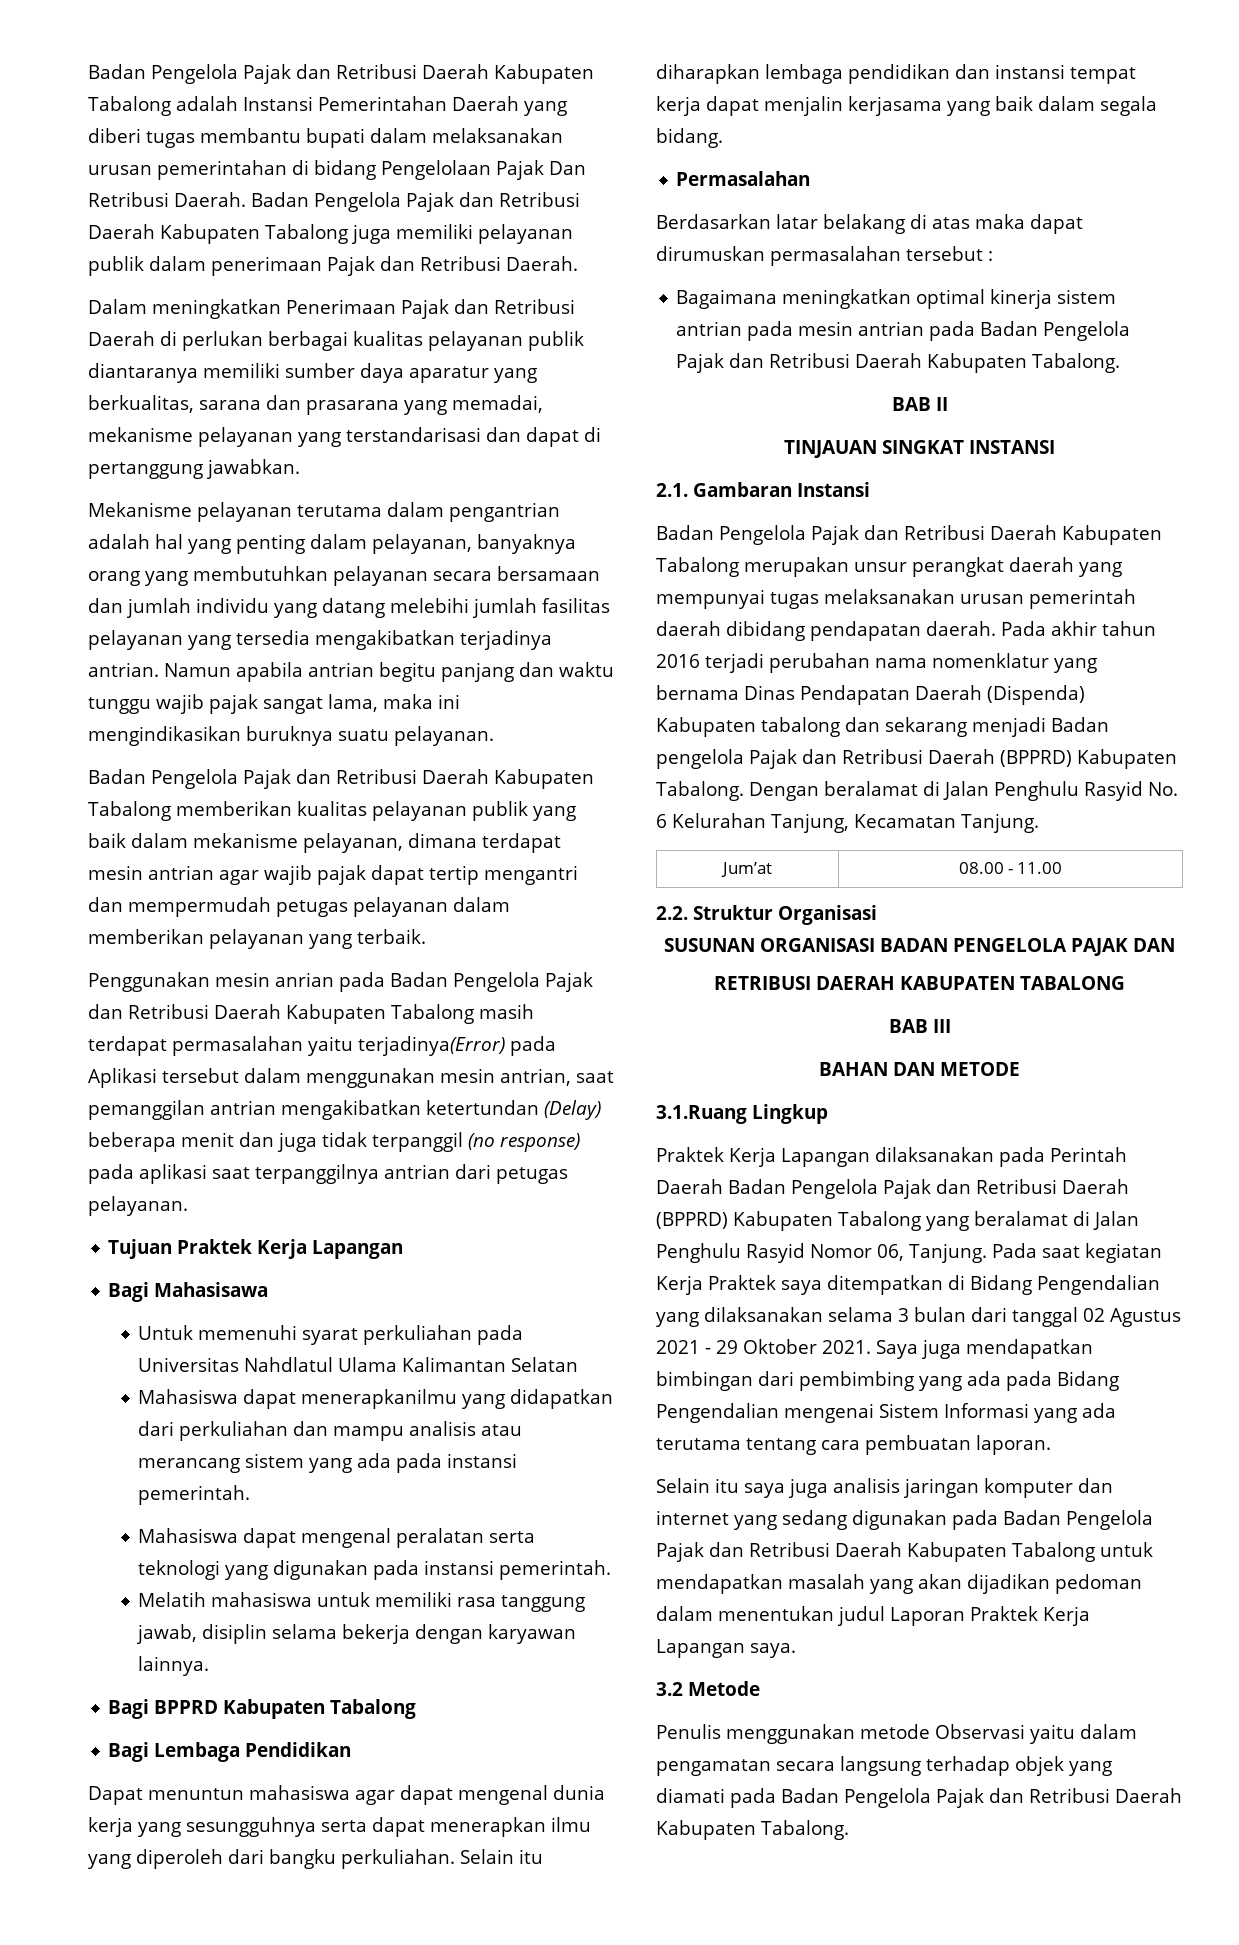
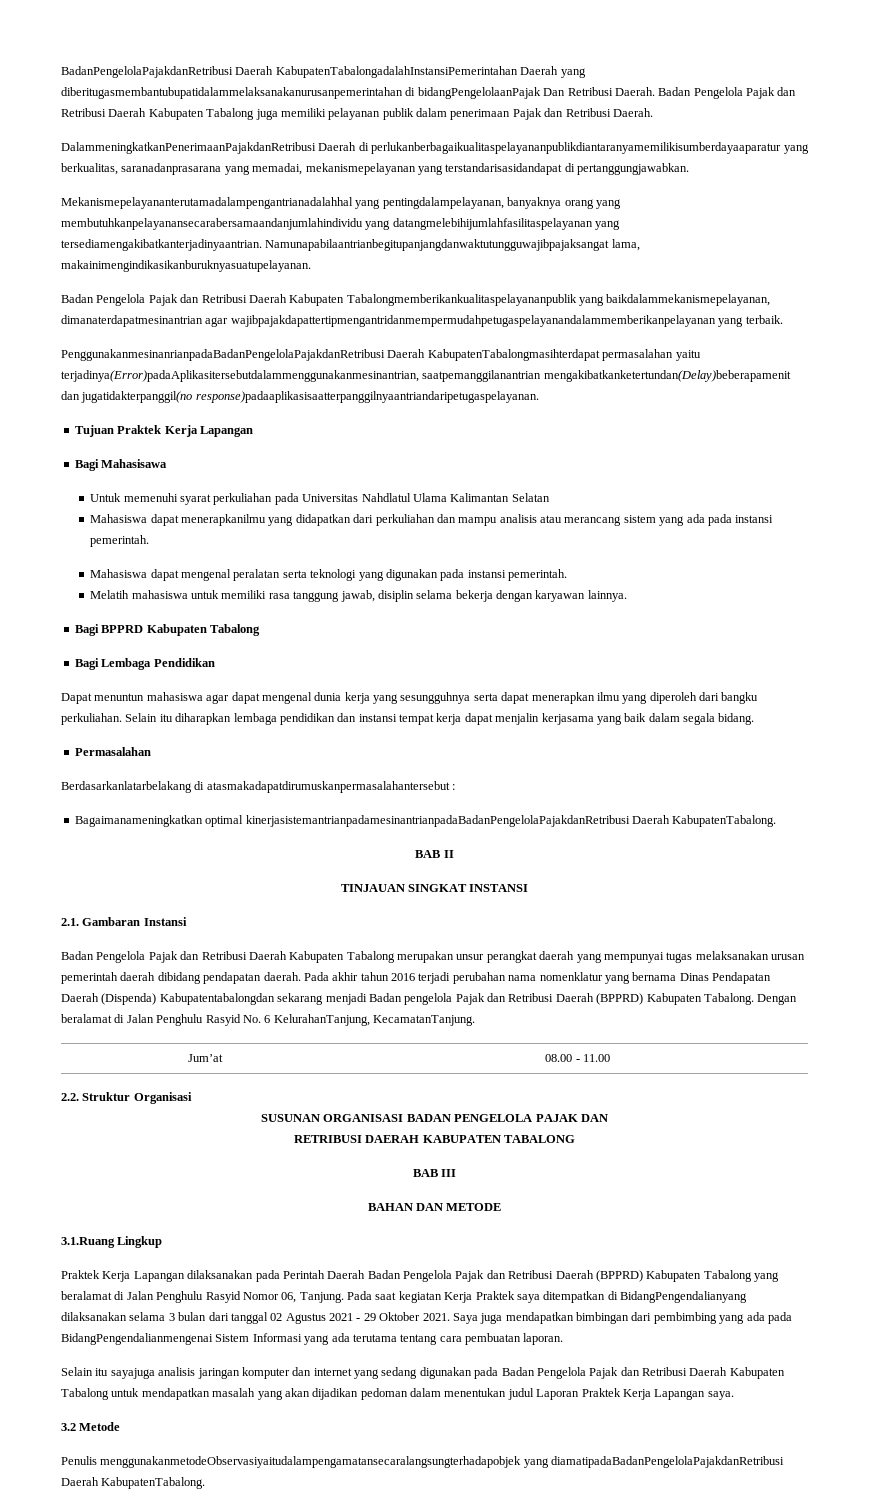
[88,64,594,84] [88,96,567,116] [88,128,563,148] [88,160,544,180] Badan Pengelola Pajak dan Retribusi Daerah Kabupaten Tabalong adalah Instansi Pemerintahan Daerah yang diberi tugas membantu bupati dalam melaksanakan urusan pemerintahan di bidang Pengelolaan Pajak -> [61,66,586,78] [61,87,541,99] BadanPengelolaPajakdanRetribusi Daerah KabupatenTabalongadalahInstansiPemerintahan Daerah yang diberitugasmembantubupatidalammelaksanakanurusanpemerintahan di bidangPengelolaanPajak
[88,299,575,319] [88,331,584,351] [88,363,537,383] [88,395,543,415] [88,427,601,447] [88,459,300,479] [88,502,560,522] [88,534,576,554] [88,566,600,586] [88,598,610,618] [88,630,552,650] [88,662,614,682] [88,694,460,714] [88,726,494,746] [88,769,594,789] [88,801,576,821] [88,833,561,853] [88,865,578,885] [88,897,510,917] [88,929,426,949] [88,972,593,992] [88,1004,534,1024] [88,1036,556,1056] [88,1068,614,1088] [88,1100,601,1120] [88,1132,580,1152] [88,1164,568,1184] [88,1196,188,1216] Dalam meningkatkan Penerimaan Pajak dan Retribusi Daerah di perlukan berbagai kualitas pelayanan publik diantaranya memiliki sumber daya aparatur yang berkualitas, sarana dan prasarana yang memadai, mekanisme pelayanan yang terstandarisasi dan dapat di pertanggung jawabkan. // Mekanisme pelayanan terutama dalam pengantrian adalah hal yang penting dalam pelayanan, banyaknya orang yang membutuhkan pelayanan secara bersamaan dan jumlah individu yang datang melebihi jumlah fasilitas pelayanan yang tersedia mengakibatkan terjadinya antrian. Namun apabila antrian begitu panjang dan waktu tunggu wajib pajak sangat lama, maka ini mengindikasikan buruknya suatu pelayanan. // Badan Pengelola Pajak dan Retribusi Daerah Kabupaten Tabalong memberikan kualitas pelayanan publik yang baik dalam mekanisme pelayanan, dimana terdapat mesin antrian agar wajib pajak dapat tertip mengantri dan mempermudah petugas pelayanan dalam memberikan pelayanan yang terbaik. // Penggunakan mesin anrian pada Badan Pengelola Pajak dan Retribusi Daerah Kabupaten Tabalong masih terdapat permasalahan yaitu terjadinya(Error) pada Aplikasi tersebut dalam menggunakan mesin antrian, saat pemanggilan antrian mengakibatkan ketertundan (Delay) beberapa menit dan juga tidak terpanggil (no response) pada aplikasi saat terpanggilnya antrian dari petugas pelayanan. -> [61,142,809,154] [61,163,689,175] [61,197,621,209] [61,218,621,230] [61,239,640,251] [61,260,311,272] [61,294,771,306] [61,315,783,327] [61,349,701,361] [61,370,791,382] [61,391,539,403] DalammeningkatkanPenerimaanPajakdanRetribusi Daerah di perlukanberbagaikualitaspelayananpublikdiantaranyamemilikisumberdayaaparatur yang berkualitas, saranadanprasarana yang memadai, mekanismepelayanan yang terstandarisasidandapat di pertanggungjawabkan. // Mekanismepelayananterutamadalampengantrianadalahhal yang pentingdalampelayanan, banyaknya orang yang membutuhkanpelayanansecarabersamaandanjumlahindividu yang datangmelebihijumlahfasilitaspelayanan yang tersediamengakibatkanterjadinyaantrian. Namunapabilaantrianbegitupanjangdanwaktutungguwajibpajaksangat lama, makainimengindikasikanburuknyasuatupelayanan. // Badan Pengelola Pajak dan Retribusi Daerah Kabupaten Tabalongmemberikankualitaspelayananpublik yang baikdalammekanismepelayanan, dimanaterdapatmesinantrian agar wajibpajakdapattertipmengantridanmempermudahpetugaspelayanandalammemberikanpelayanan yang terbaik. // PenggunakanmesinanrianpadaBadanPengelolaPajakdanRetribusi Daerah KabupatenTabalongmasihterdapat permasalahan yaitu terjadinya(Error)padaAplikasitersebutdalammenggunakanmesinantrian, saatpemanggilanantrian mengakibatkanketertundan(Delay)beberapamenit dan jugatidakterpanggil(no response)padaaplikasisaatterpanggilnyaantriandaripetugaspelayanan.
[656,214,1083,234] [656,246,993,266] [676,289,1117,309] [676,321,1131,341] [676,353,1121,373] Berdasarkan latar belakang di atas maka dapat dirumuskan permasalahan tersebut : // Bagaimana meningkatkan optimal kinerja sistem antrian pada mesin antrian pada Badan Pengelola Pajak dan Retribusi Daerah Kabupaten Tabalong. -> [61,781,456,793] [74,815,777,827] Berdasarkanlatarbelakang di atasmakadapatdirumuskanpermasalahantersebut : // Bagaimanameningkatkan optimal kinerjasistemantrianpadamesinantrianpadaBadanPengelolaPajakdanRetribusi Daerah KabupatenTabalong.
[656,717,880,737] Kabupaten tabalong dan -> [159,993,275,1005] Kabupatentabalongdan
[672,813,1039,833] Kelurahan Tanjung, Kecamatan Tanjung. -> [273,1014,475,1026] KelurahanTanjung, KecamatanTanjung.
[970,1275,1160,1295] [656,1312,699,1327] Bidang Pengendalian yang -> [620,1291,747,1303] BidangPengendalianyang
[1057,1371,1119,1391] [656,1403,874,1423] Bidang Pengendalian mengenai -> [61,1333,213,1345] BidangPengendalianmengenai
[744,1478,828,1498] saya juga -> [110,1368,155,1379] sayajuga
[726,1724,1137,1744] [656,1756,1112,1776] [656,1788,1182,1808] [656,1820,849,1840] menggunakan metode Observasi yaitu dalam pengamatan secara langsung terhadap objek yang diamati pada Badan Pengelola Pajak dan Retribusi Daerah Kabupaten Tabalong. -> [100,1456,785,1468] [61,1477,206,1489] menggunakanmetodeObservasiyaitudalampengamatansecaralangsungterhadapobjek yang diamatipadaBadanPengelolaPajakdanRetribusi Daerah KabupatenTabalong.

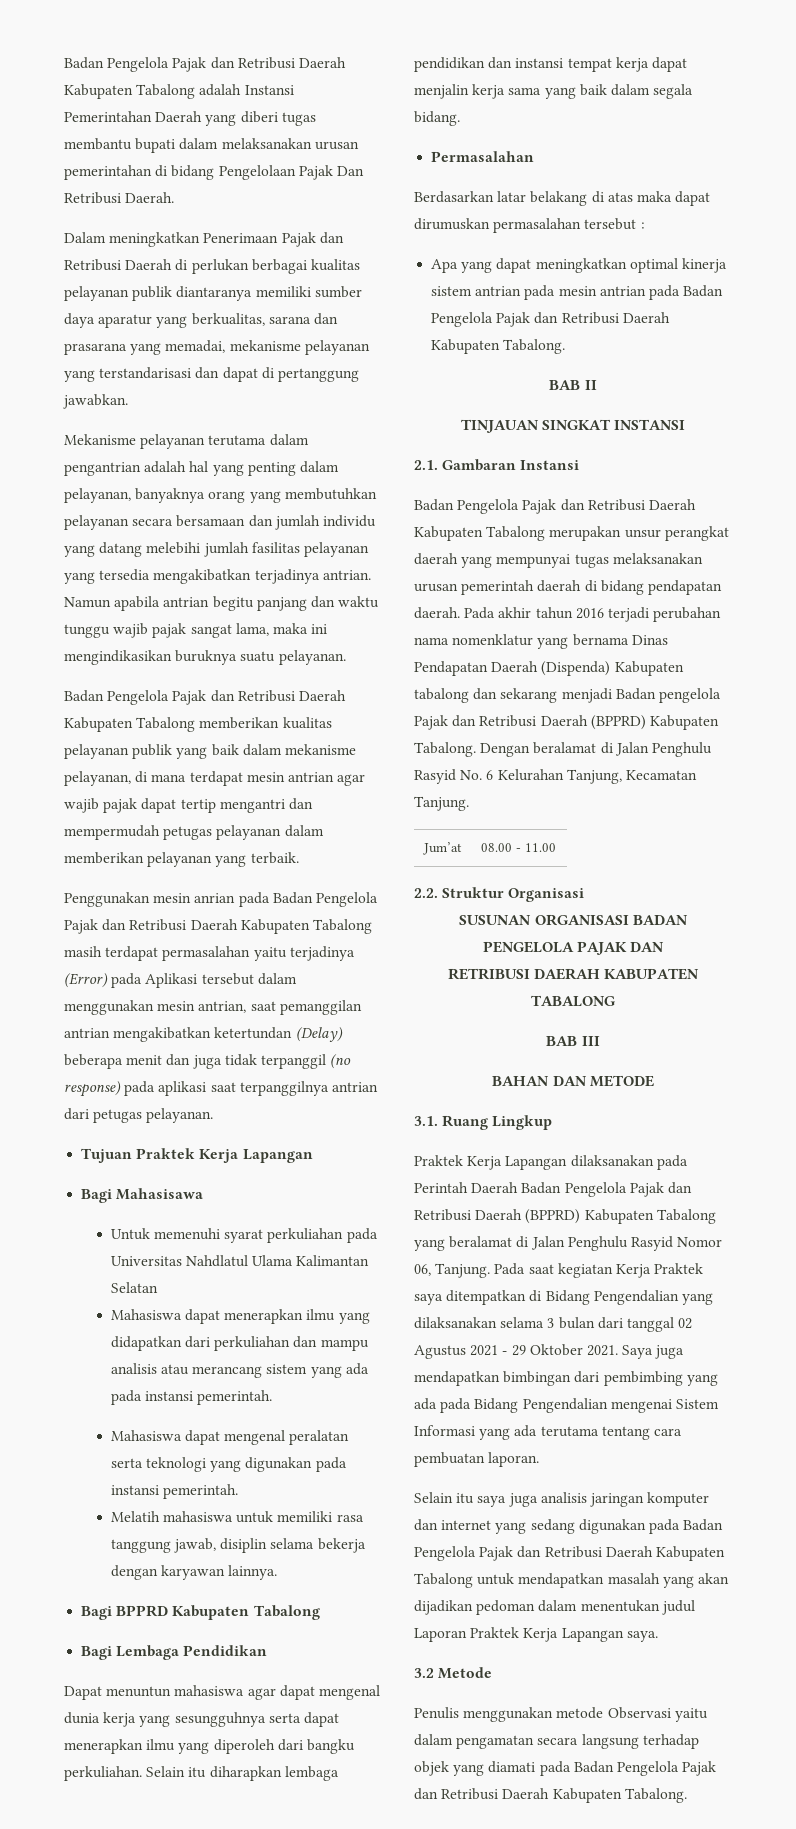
[61,66,586,78] [61,87,797,99] [61,108,653,120] [61,142,809,154] [61,163,689,175] [61,197,621,209] [61,218,621,230] [61,239,640,251] [61,260,311,272] [61,294,771,306] [61,315,783,327] [61,349,701,361] [61,370,791,382] [61,391,539,403] BadanPengelolaPajakdanRetribusi Daerah KabupatenTabalongadalahInstansiPemerintahan Daerah yang diberitugasmembantubupatidalammelaksanakanurusanpemerintahan di bidangPengelolaanPajak Dan Retribusi Daerah. Badan Pengelola Pajak dan Retribusi Daerah Kabupaten Tabalong juga memiliki pelayanan publik dalam penerimaan Pajak dan Retribusi Daerah. // DalammeningkatkanPenerimaanPajakdanRetribusi Daerah di perlukanberbagaikualitaspelayananpublikdiantaranyamemilikisumberdayaaparatur yang berkualitas, saranadanprasarana yang memadai, mekanismepelayanan yang terstandarisasidandapat di pertanggungjawabkan. // Mekanismepelayananterutamadalampengantrianadalahhal yang pentingdalampelayanan, banyaknya orang yang membutuhkanpelayanansecarabersamaandanjumlahindividu yang datangmelebihijumlahfasilitaspelayanan yang tersediamengakibatkanterjadinyaantrian. Namunapabilaantrianbegitupanjangdanwaktutungguwajibpajaksangat lama, makainimengindikasikanburuknyasuatupelayanan. // Badan Pengelola Pajak dan Retribusi Daerah Kabupaten Tabalongmemberikankualitaspelayananpublik yang baikdalammekanismepelayanan, dimanaterdapatmesinantrian agar wajibpajakdapattertipmengantridanmempermudahpetugaspelayanandalammemberikanpelayanan yang terbaik. // PenggunakanmesinanrianpadaBadanPengelolaPajakdanRetribusi Daerah KabupatenTabalongmasihterdapat permasalahan yaitu terjadinya(Error)padaAplikasitersebutdalammenggunakanmesinantrian, saatpemanggilanantrian mengakibatkanketertundan(Delay)beberapamenit dan jugatidakterpanggil(no response)padaaplikasisaatterpanggilnyaantriandaripetugaspelayanan. -> [64,57,346,72] [64,84,294,99] [64,111,316,126] [64,138,359,153] [64,165,364,180] [64,192,175,204] [64,232,344,247] [64,259,360,274] [64,286,362,301] [64,313,338,328] [64,340,370,355] [64,367,359,382] [63,394,128,409] [64,434,309,449] [64,461,339,476] [64,488,377,503] [64,515,376,530] [64,542,369,557] [64,569,371,584] [64,596,380,611] [64,623,328,638] [64,650,346,665] [64,690,346,705] [64,717,332,732] [64,744,356,759] [64,771,366,786] [64,798,313,813] [64,825,324,840] [64,852,299,867] [64,892,378,907] [64,919,372,934] [64,946,355,961] [64,973,297,988] [64,1000,362,1015] [64,1027,343,1042] [64,1054,352,1069] [64,1081,378,1097] [64,1108,214,1123] Badan Pengelola Pajak dan Retribusi Daerah Kabupaten Tabalong adalah Instansi Pemerintahan Daerah yang diberi tugas membantu bupati dalam melaksanakan urusan pemerintahan di bidang Pengelolaan Pajak Dan Retribusi Daerah. // Dalam meningkatkan Penerimaan Pajak dan Retribusi Daerah di perlukan berbagai kualitas pelayanan publik diantaranya memiliki sumber daya aparatur yang berkualitas, sarana dan prasarana yang memadai, mekanisme pelayanan yang terstandarisasi dan dapat di pertanggung jawabkan. // Mekanisme pelayanan terutama dalam pengantrian adalah hal yang penting dalam pelayanan, banyaknya orang yang membutuhkan pelayanan secara bersamaan dan jumlah individu yang datang melebihi jumlah fasilitas pelayanan yang tersedia mengakibatkan terjadinya antrian. Namun apabila antrian begitu panjang dan waktu tunggu wajib pajak sangat lama, maka ini mengindikasikan buruknya suatu pelayanan. // Badan Pengelola Pajak dan Retribusi Daerah Kabupaten Tabalong memberikan kualitas pelayanan publik yang baik dalam mekanisme pelayanan, di mana terdapat mesin antrian agar wajib pajak dapat tertip mengantri dan mempermudah petugas pelayanan dalam memberikan pelayanan yang terbaik. // Penggunakan mesin anrian pada Badan Pengelola Pajak dan Retribusi Daerah Kabupaten Tabalong masih terdapat permasalahan yaitu terjadinya (Error) pada Aplikasi tersebut dalam menggunakan mesin antrian, saat pemanggilan antrian mengakibatkan ketertundan (Delay) beberapa menit dan juga tidak terpanggil (no response) pada aplikasi saat terpanggilnya antrian dari petugas pelayanan.
[181,514,267,526] menerapkanilmu -> [224,1309,336,1324] menerapkan ilmu
[541,713,594,725] kerjasama -> [472,84,542,99] kerja sama
[61,781,456,793] [74,815,777,827] Berdasarkanlatarbelakang di atasmakadapatdirumuskanpermasalahantersebut : // Bagaimanameningkatkan optimal kinerjasistemantrianpadamesinantrianpadaBadanPengelolaPajakdanRetribusi Daerah KabupatenTabalong. -> [414,191,711,206] [414,218,645,233] [431,258,727,273] [431,285,724,300] [431,312,670,327] [431,339,566,354] Berdasarkan latar belakang di atas maka dapat dirumuskan permasalahan tersebut : // Apa yang dapat meningkatkan optimal kinerja sistem antrian pada mesin antrian pada Badan Pengelola Pajak dan Retribusi Daerah Kabupaten Tabalong.
[157,972,201,984] dibidang -> [584,580,644,595] di bidang
[159,993,275,1005] Kabupatentabalongdan -> [614,661,684,676] [414,688,498,703] Kabupaten tabalong dan
[273,1014,475,1026] KelurahanTanjung, KecamatanTanjung. -> [497,769,697,784] [414,796,469,811] Kelurahan Tanjung, Kecamatan Tanjung.
[61,1237,115,1248] 3.1.Ruang -> [414,1115,489,1130] 3.1. Ruang
[620,1291,747,1303] BidangPengendalianyang -> [545,1290,713,1305] Bidang Pengendalian yang
[61,1333,213,1345] BidangPengendalianmengenai -> [474,1398,672,1413] Bidang Pengendalian mengenai
[110,1368,155,1379] sayajuga -> [477,1493,538,1507] saya juga
[100,1456,785,1468] [61,1477,206,1489] menggunakanmetodeObservasiyaitudalampengamatansecaralangsungterhadapobjek yang diamatipadaBadanPengelolaPajakdanRetribusi Daerah KabupatenTabalong. -> [463,1707,708,1722] [414,1734,699,1749] [414,1761,717,1776] [414,1788,687,1803] menggunakan metode Observasi yaitu dalam pengamatan secara langsung terhadap objek yang diamati pada Badan Pengelola Pajak dan Retribusi Daerah Kabupaten Tabalong.

